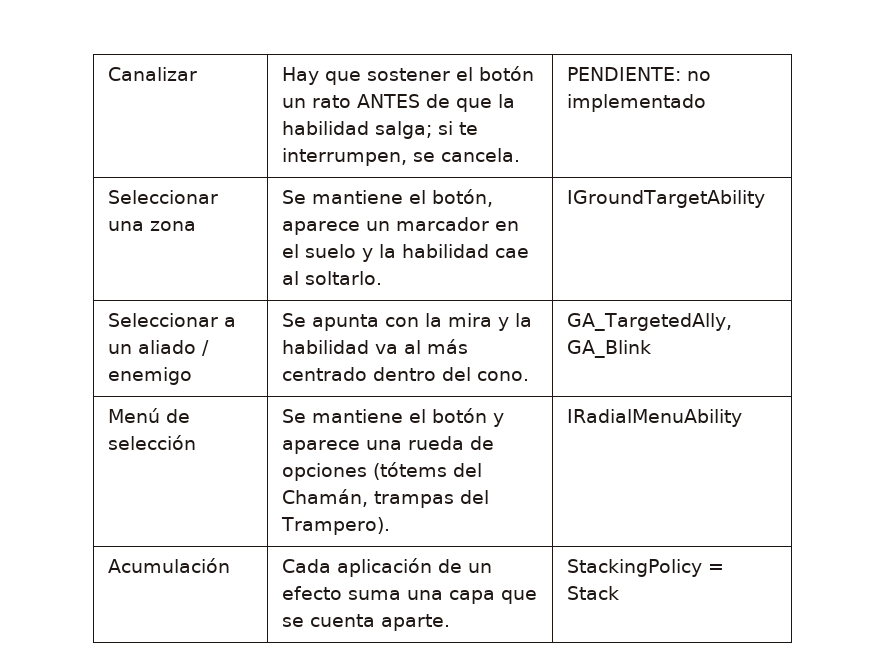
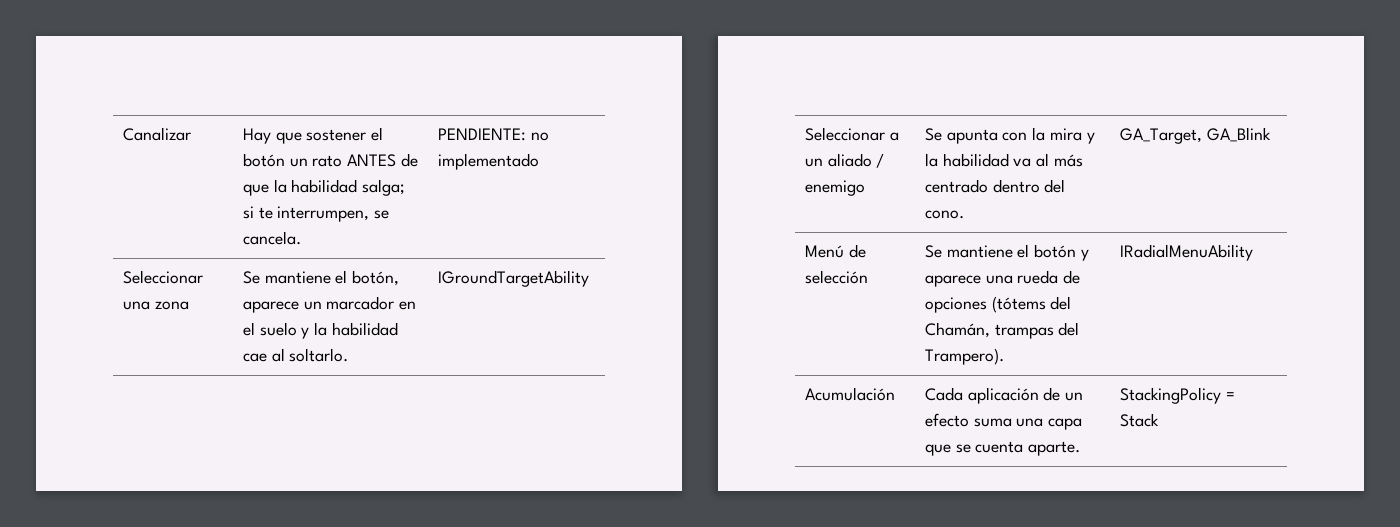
[566,313,732,331] GA_TargetedAlly, -> [1119,128,1202,144] GA_Target,

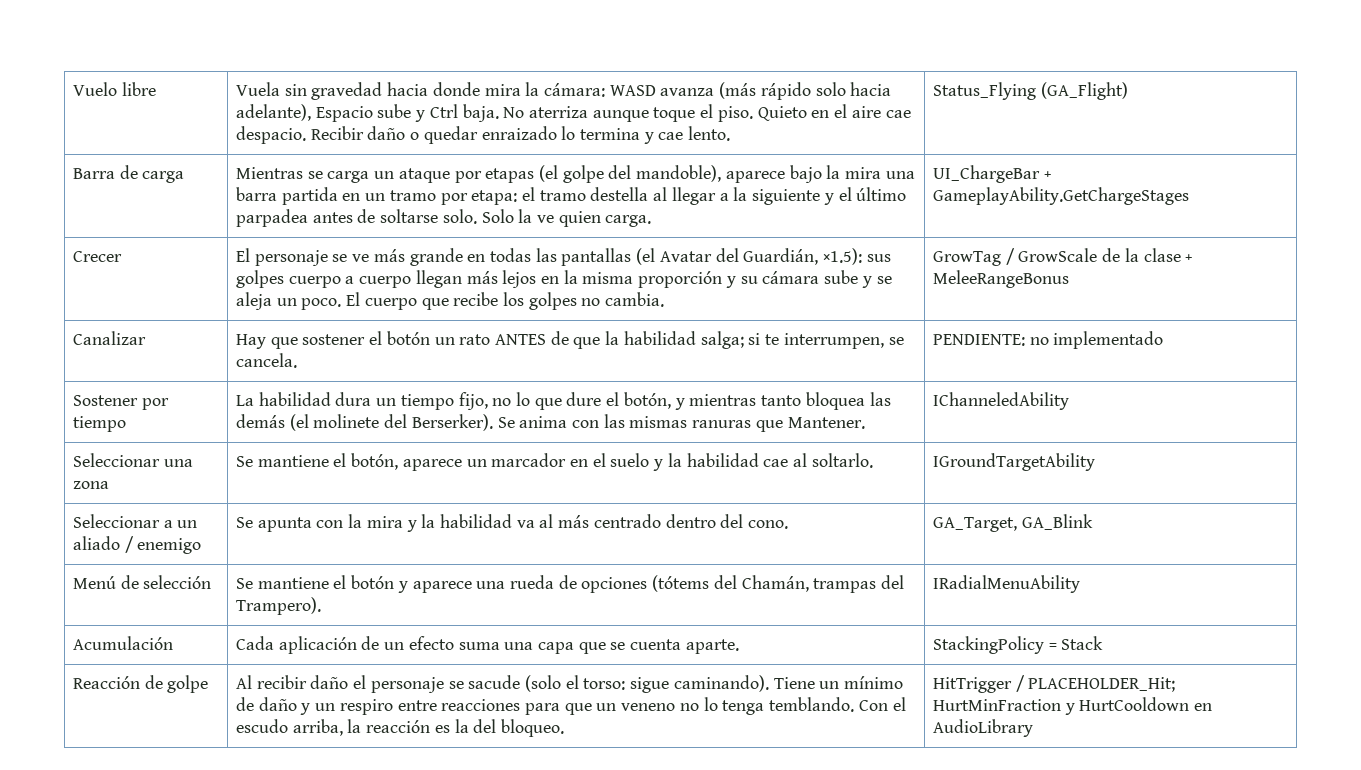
(122, 134) none -> [72,82,156,96] [235,82,892,100] [235,104,911,122] [235,126,731,144] [932,82,1128,100] [72,165,185,183] [235,165,915,183] [235,187,907,205] [235,209,652,227] [932,165,1051,183] [932,187,1189,205] [72,251,122,262] [235,248,891,266] [235,270,892,288] [235,292,665,310] [932,248,1193,266] [932,270,1069,288] Vuelo libre | Vuela sin gravedad hacia donde mira la cámara: WASD avanza (más rápido solo hacia adelante), Espacio sube y Ctrl baja. No aterriza aunque toque el piso. Quieto en el aire cae despacio. Recibir daño o quedar enraizado lo termina y cae lento. | Status_Flying (GA_Flight) // Barra de carga | Mientras se carga un ataque por etapas (el golpe del mandoble), aparece bajo la mira una barra partida en un tramo por etapa: el tramo destella al llegar a la siguiente y el último parpadea antes de soltarse solo. Solo la ve quien carga. | UI_ChargeBar + GameplayAbility.GetChargeStages // Crecer | El personaje se ve más grande en todas las pantallas (el Avatar del Guardián, ×1.5): sus golpes cuerpo a cuerpo llegan más lejos en la misma proporción y su cámara sube y se aleja un poco. El cuerpo que recibe los golpes no cambia. | GrowTag / GrowScale de la clase + MeleeRangeBonus //
(539, 161) none -> [72,395,169,410] [72,416,126,432] [235,392,891,410] [235,414,865,432] [932,392,1069,410] // Sostener por tiempo | La habilidad dura un tiempo fijo, no lo que dure el botón, y mientras tanto bloquea las demás (el molinete del Berserker). Se anima con las mismas ranuras que Mantener. | IChanneledAbility
(1159, 420) none -> [72,675,209,693] [235,675,904,693] [235,697,906,715] [235,719,565,737] [932,675,1176,693] [932,697,1213,715] [932,719,1033,737] // Reacción de golpe | Al recibir daño el personaje se sacude (solo el torso: sigue caminando). Tiene un mínimo de daño y un respiro entre reacciones para que un veneno no lo tenga temblando. Con el escudo arriba, la reacción es la del bloqueo. | HitTrigger / PLACEHOLDER_Hit; HurtMinFraction y HurtCooldown en AudioLibrary

